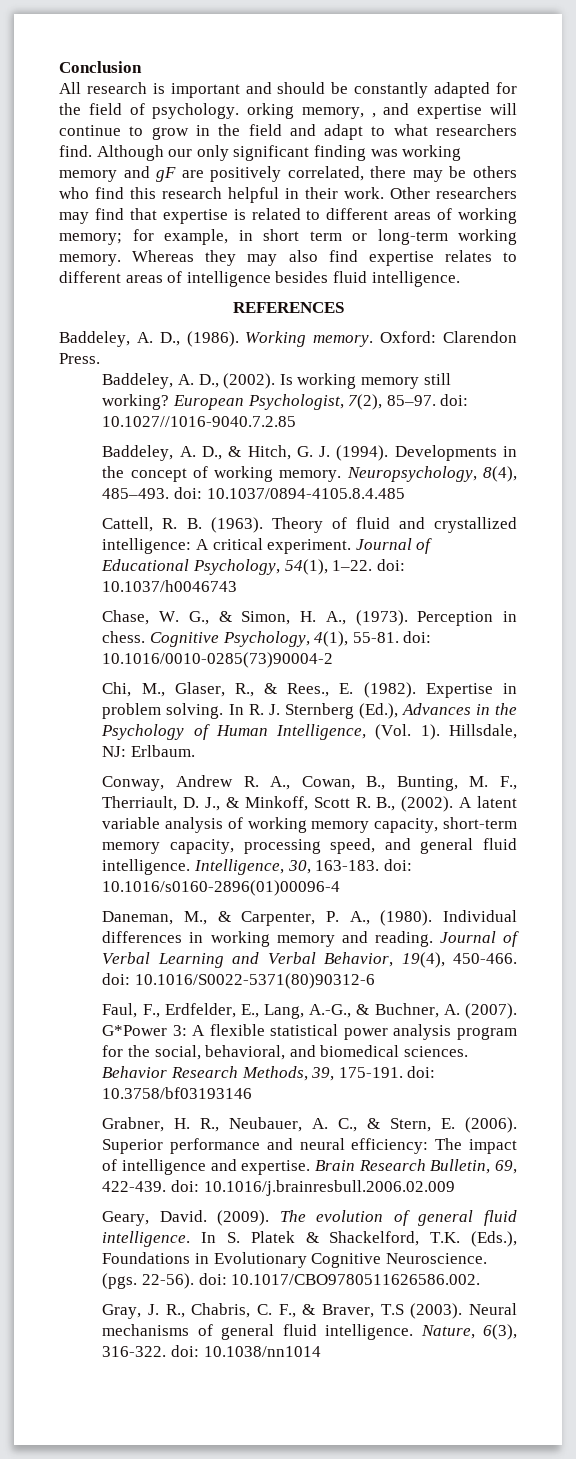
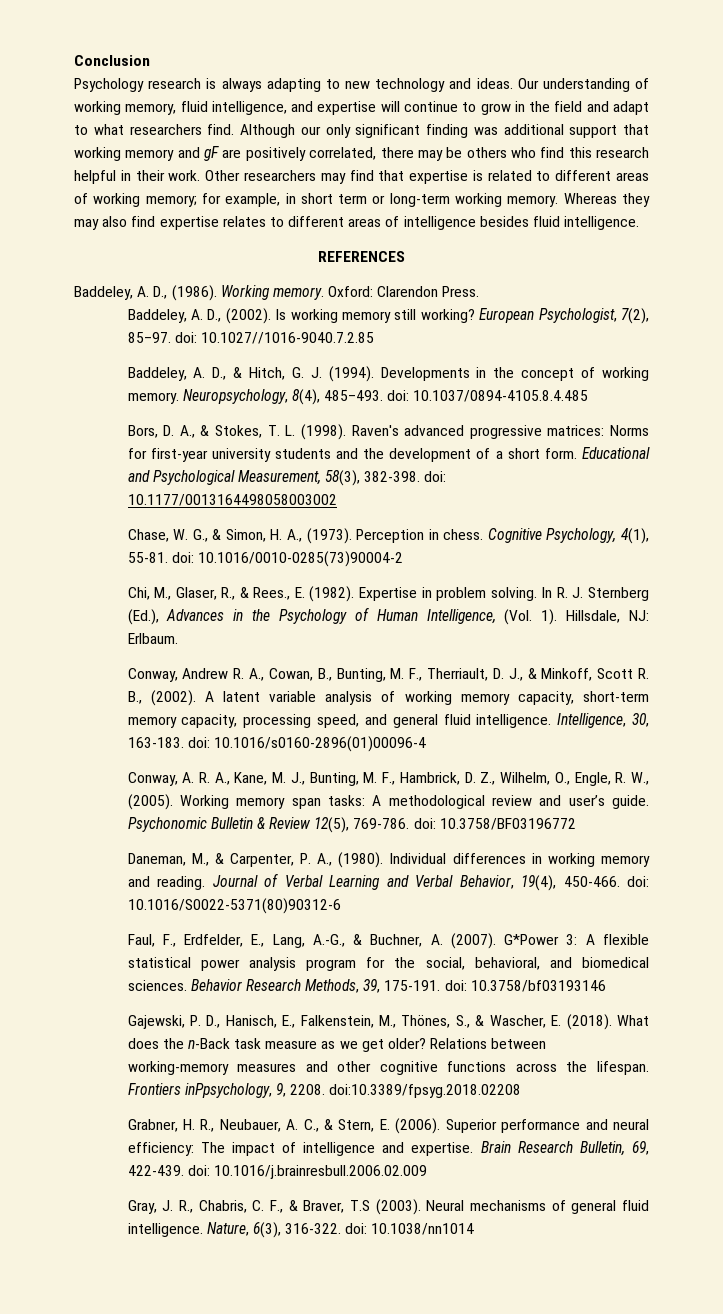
[59,82,81,94] All -> [74,78,144,92] Psychology
[170,82,518,98] [59,103,376,119] important and should be constantly adapted for the field of psychology. orking memory, , -> [221,78,650,92] [74,101,287,115] always adapting to new technology and ideas. Our understanding of working memory, fluid intelligence,
(398, 153) none -> [503,124,649,138] additional support that
[102,517,517,533] [102,538,433,554] [101,559,405,575] [102,580,238,592] Cattell, R. B. (1963). Theory of fluid and crystallized intelligence: A critical experiment. Journal of Educational Psychology, 54(1), 1–22. doi: 10.1037/h0046743 -> [127,424,649,440] [127,447,650,462] [127,470,447,486] [127,494,337,506] Bors, D. A., & Stokes, T. L. (1998). Raven's advanced progressive matrices: Norms for first-year university students and the development of a short form. Educational and Psychological Measurement, 58(3), 382-398. doi: 10.1177/0013164498058003002
(341, 888) none -> [127,772,649,786] [127,794,649,810] [127,817,576,833] // Conway, A. R. A., Kane, M. J., Bunting, M. F., Hambrick, D. Z., Wilhelm, O., Engle, R. W., (2005). Working memory span tasks: A methodological review and user’s guide. Psychonomic Bulletin & Review 12(5), 769-786. doi: 10.3758/BF03196772
(253, 1093) none -> [127,1014,649,1030] [127,1038,547,1052] [127,1061,649,1075] [127,1083,522,1098] // Gajewski, P. D., Hanisch, E., Falkenstein, M., Thönes, S., & Wascher, E. (2018). What does the n-Back task measure as we get older? Relations between working-memory measures and other cognitive functions across the lifespan. Frontiers inPpsychology, 9, 2208. doi:10.3389/fpsyg.2018.02208
[102,1210,517,1226] [102,1231,517,1247] [102,1252,487,1268] [102,1273,481,1289] // Geary, David. (2009). The evolution of general fluid intelligence. In S. Platek & Shackelford, T.K. (Eds.), Foundations in Evolutionary Cognitive Neuroscience. (pgs. 22-56). doi: 10.1017/CBO9780511626586.002. -> (427, 1172) none

